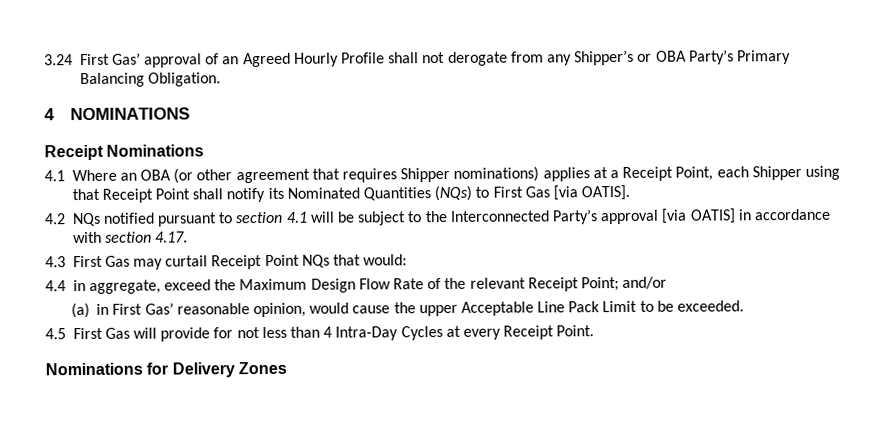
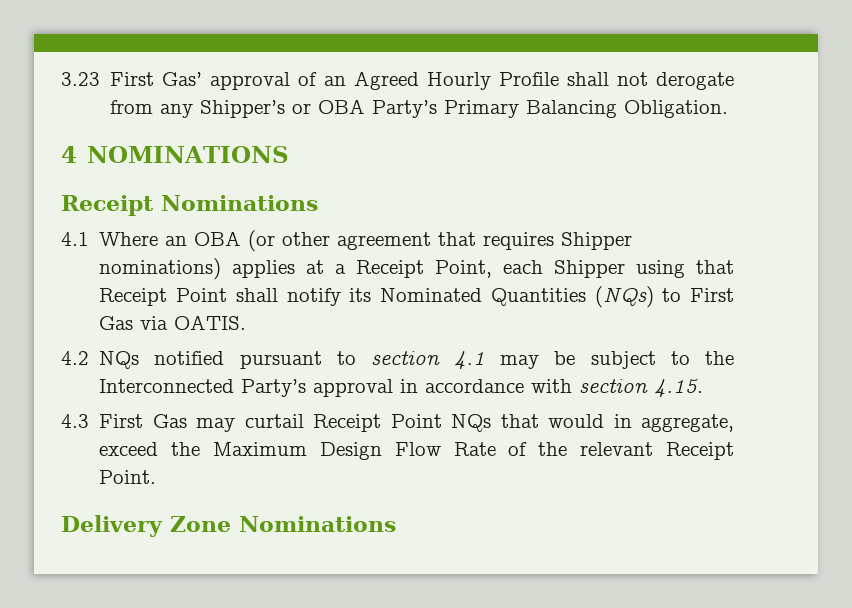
[44,54,73,66] 3.24 -> [61,72,100,86] 3.23
[552,184,631,201] [via OATIS]. -> [140,315,247,330] via OATIS.
[309,211,335,223] will -> [500,355,540,369] may
[661,208,736,224] [via OATIS] -> (394, 388) none
[155,231,189,243] 4.17. -> [654,379,704,398] 4.15.
[363,254,408,266] [45,280,66,292] would: // 4.4 -> [548,414,605,428] would
[580,276,668,292] [70,300,745,319] [45,325,595,342] [45,361,287,378] Point; and/or // (a) in First Gas’ reasonable opinion, would cause the upper Acceptable Line Pack Limit to be exceeded. // 4.5 First Gas will provide for not less than 4 Intra-Day Cycles at every Receipt Point. // Nominations for Delivery Zones -> [99,470,157,484] [61,515,396,537] Point. // Delivery Zone Nominations

